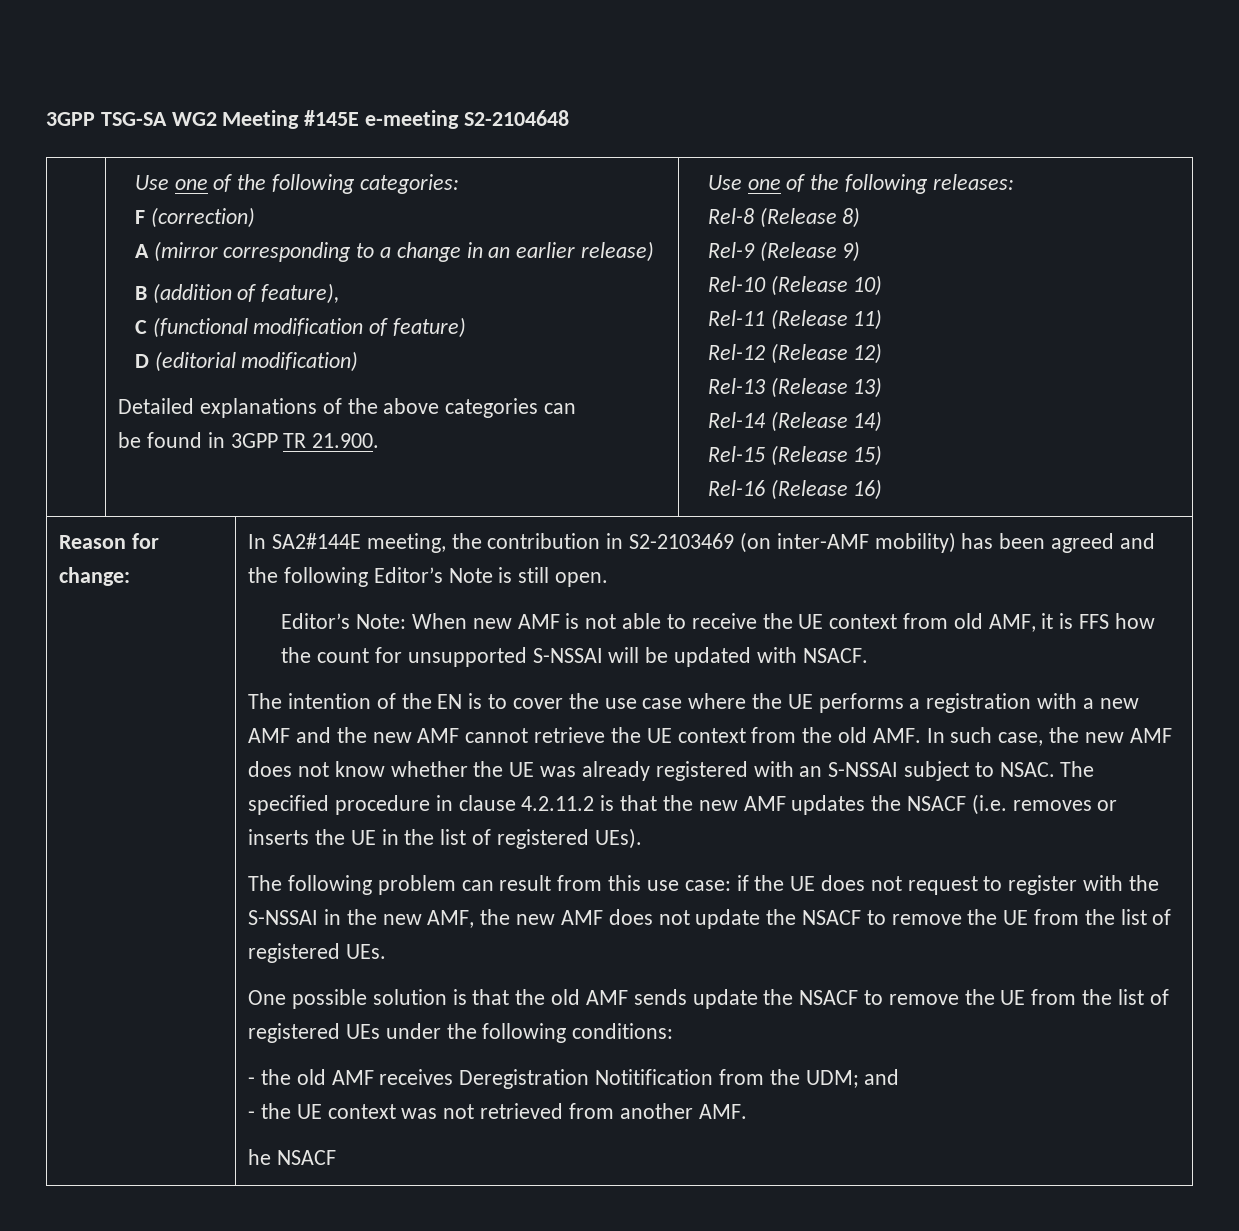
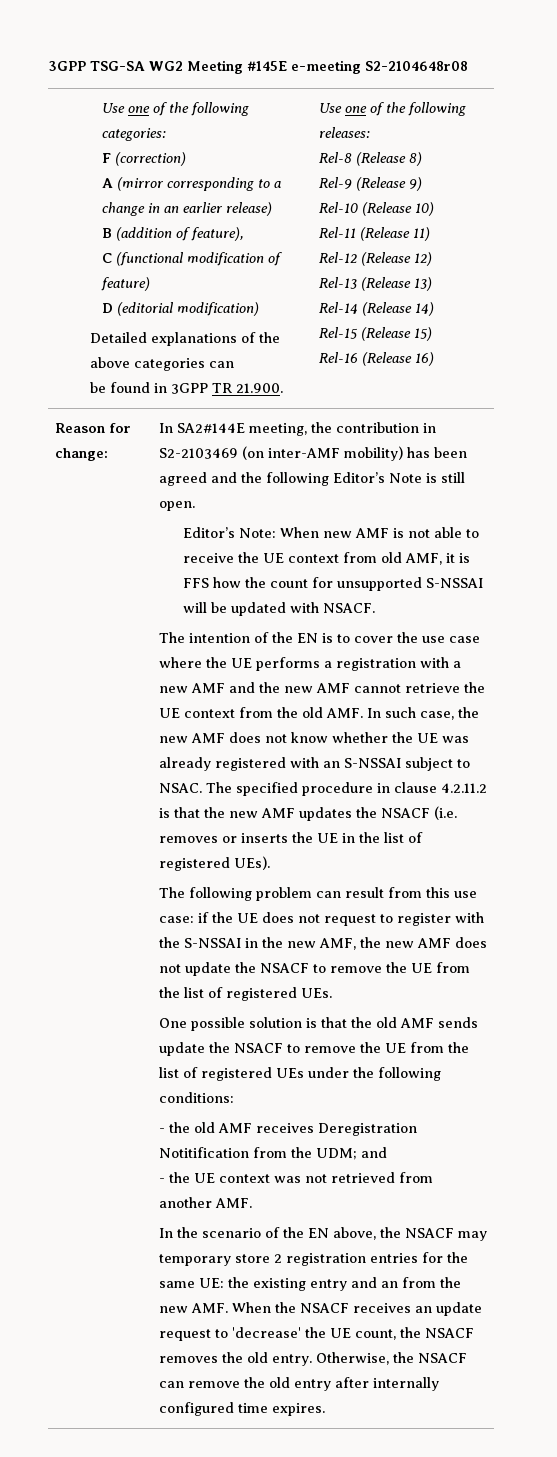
[463,110,569,126] S2-2104648 -> [365,61,468,71] S2-2104648r08
[248,1149,337,1165] he NSACF -> [158,1227,487,1241] [158,1252,468,1266] [158,1277,461,1291] [158,1302,482,1316] [158,1327,474,1341] [158,1352,467,1366] [158,1377,439,1391] [158,1402,325,1416] In the scenario of the EN above, the NSACF may temporary store 2 registration entries for the same UE: the existing entry and an from the new AMF. When the NSACF receives an update request to 'decrease' the UE count, the NSACF removes the old entry. Otherwise, the NSACF can remove the old entry after internally configured time expires.

